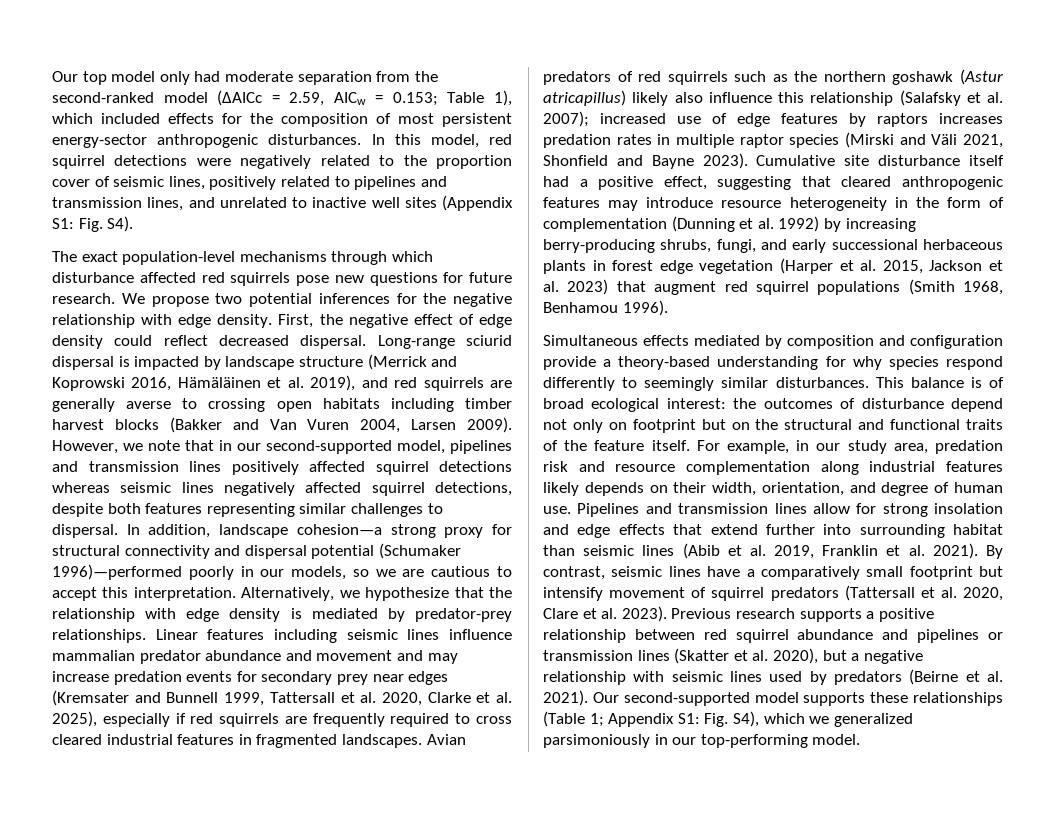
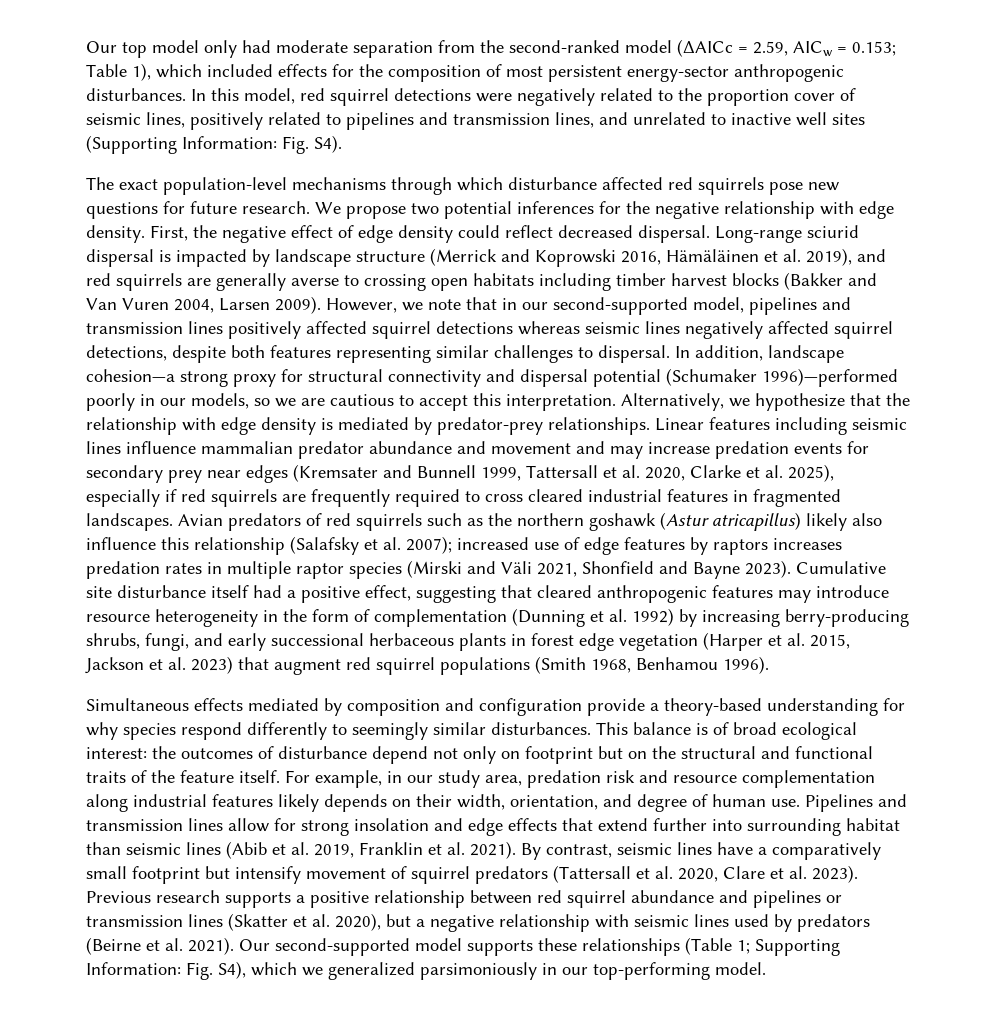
[442,195,513,211] [52,218,74,229] (Appendix S1: -> [86,135,277,154] (Supporting Information:
[608,713,700,727] Appendix S1: -> [755,939,840,956] [86,962,181,975] Supporting Information:

